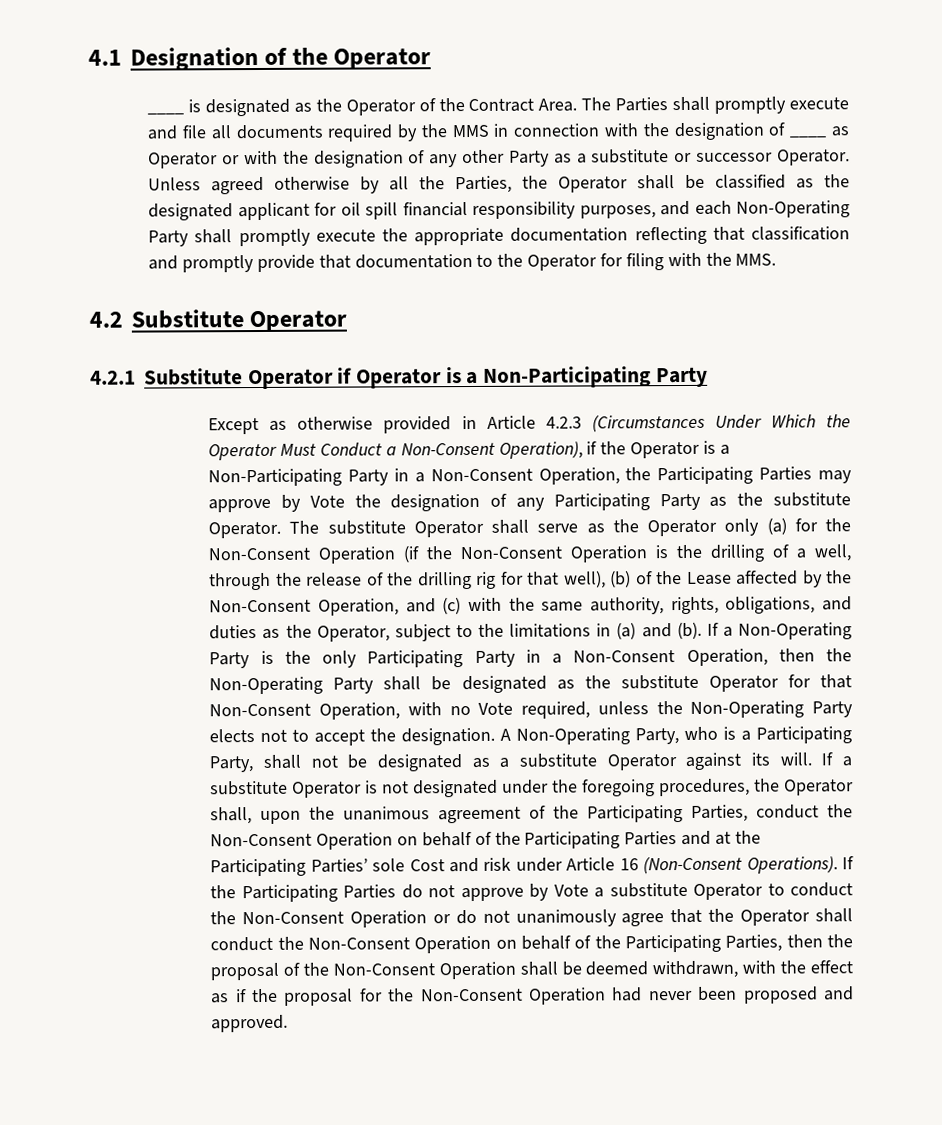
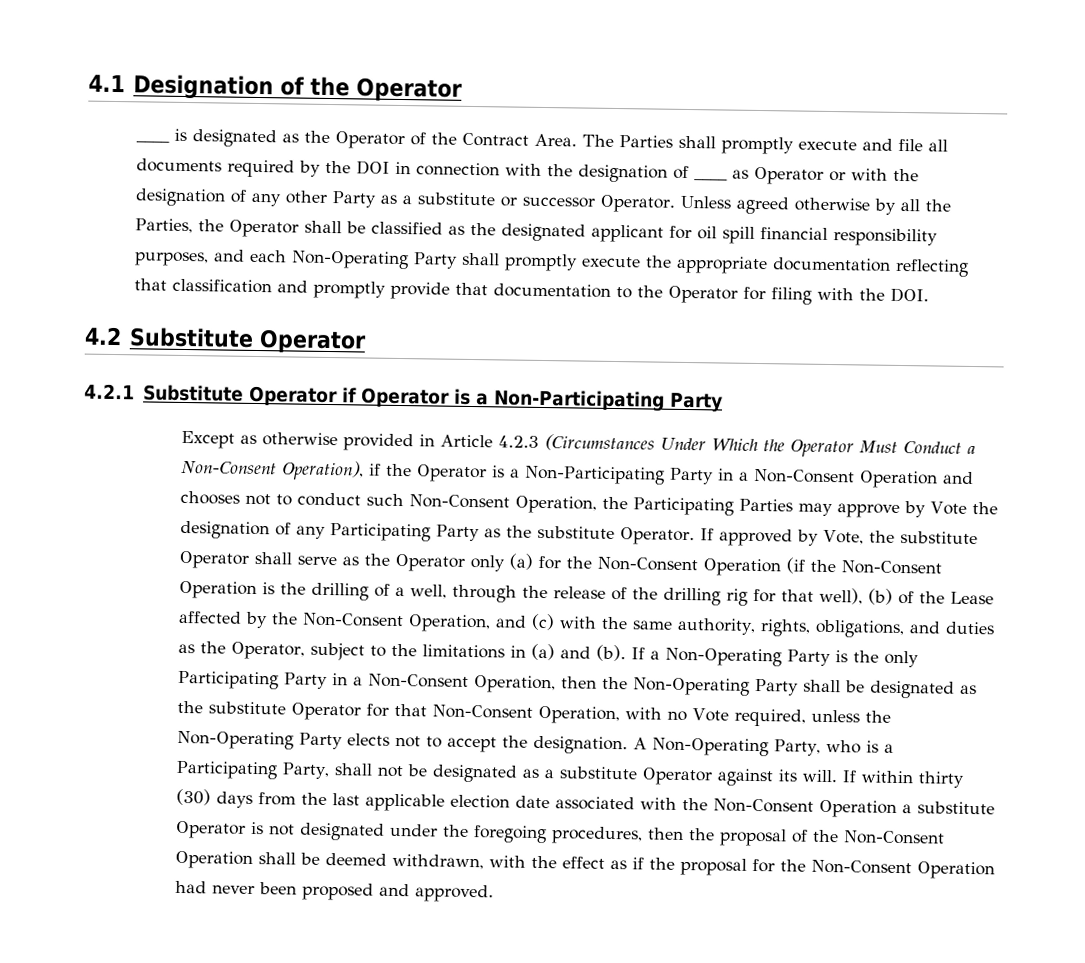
[451,124,489,138] MMS -> [355,160,390,175] DOI
[735,253,777,266] MMS. -> [889,287,929,303] DOI.
(533, 475) none -> [858,470,974,489] [179,490,510,509] Operation and chooses not to conduct such Non-Consent
[289,520,320,534] The -> [699,528,895,547] If approved by Vote, the
(834, 759) none -> [860,770,964,788] [175,788,897,818] within thirty (30) days from the last applicable election date associated with the Non-Consent Operation
[754,778,855,796] [210,804,854,825] [210,830,761,850] [210,856,854,877] [210,882,853,903] [210,908,853,928] [210,934,783,954] the Operator shall, upon the unanimous agreement of the Participating Parties, conduct the Non-Consent Operation on behalf of the Participating Parties and at the Participating Parties’ sole Cost and risk under Article 16 (Non-Consent Operations). If the Participating Parties do not approve by Vote a substitute Operator to conduct the Non-Consent Operation or do not unanimously agree that the Operator shall conduct the Non-Consent Operation on behalf of the Participating Parties, -> (643, 835) none

